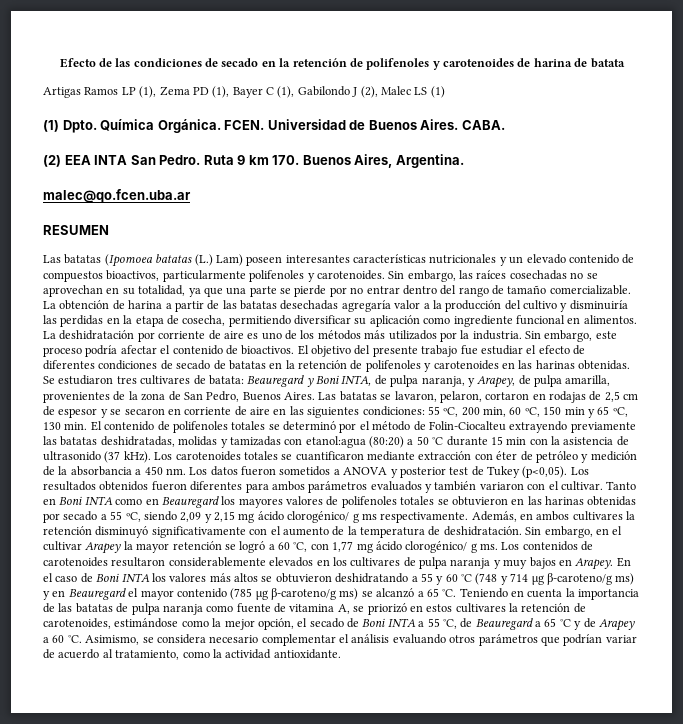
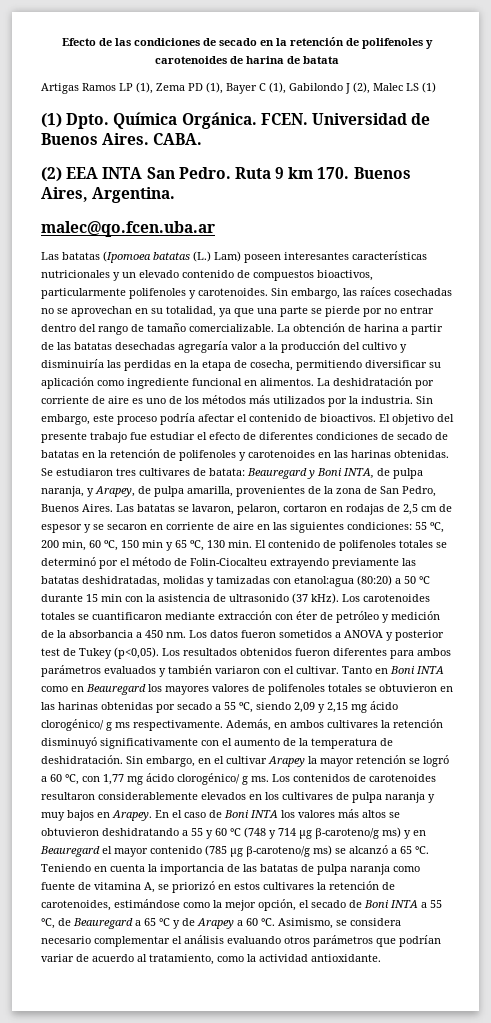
[43,225,109,235] // RESUMEN -> (215, 229) none

